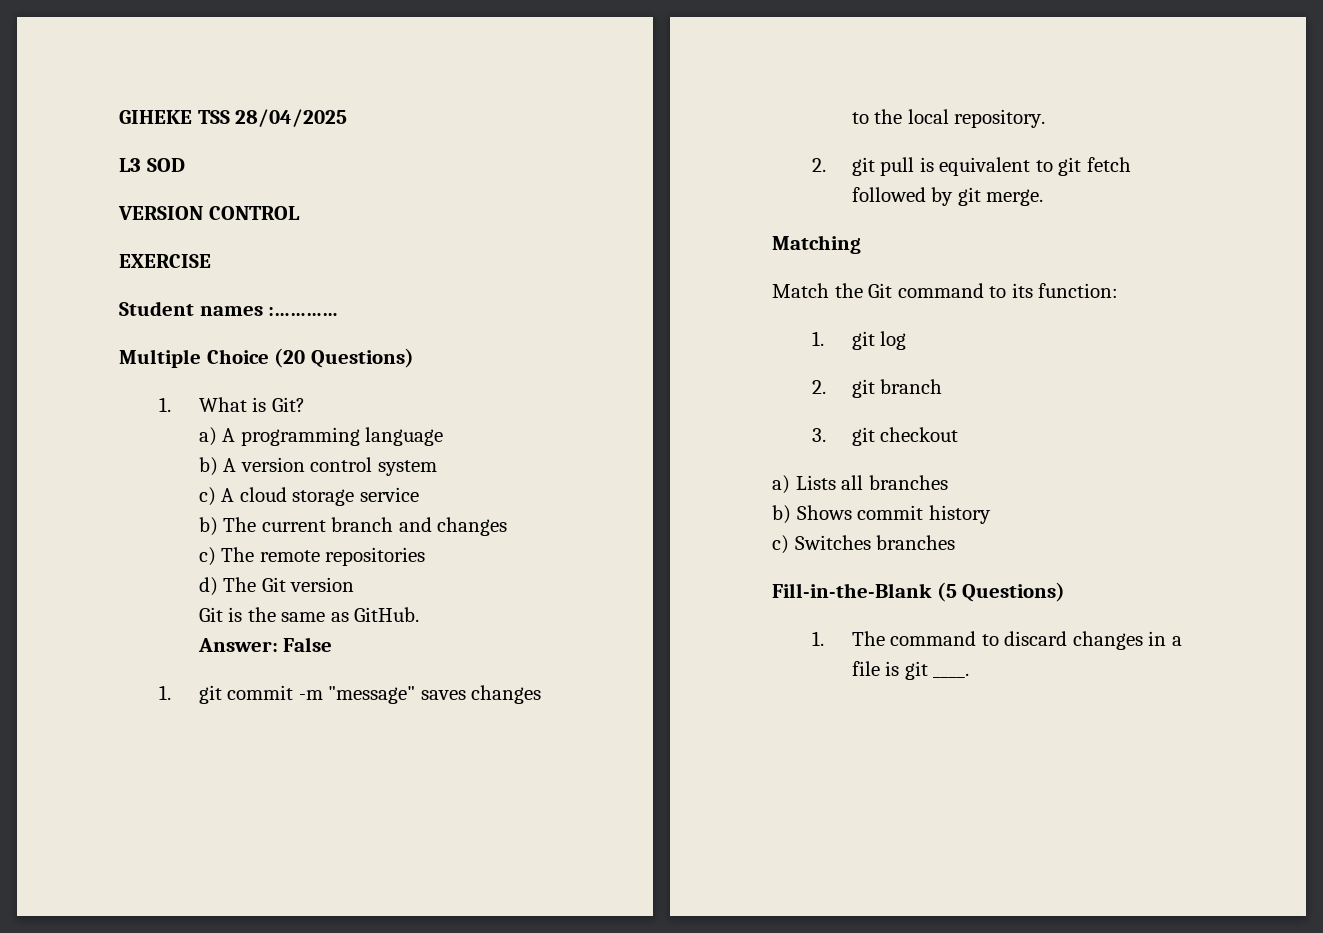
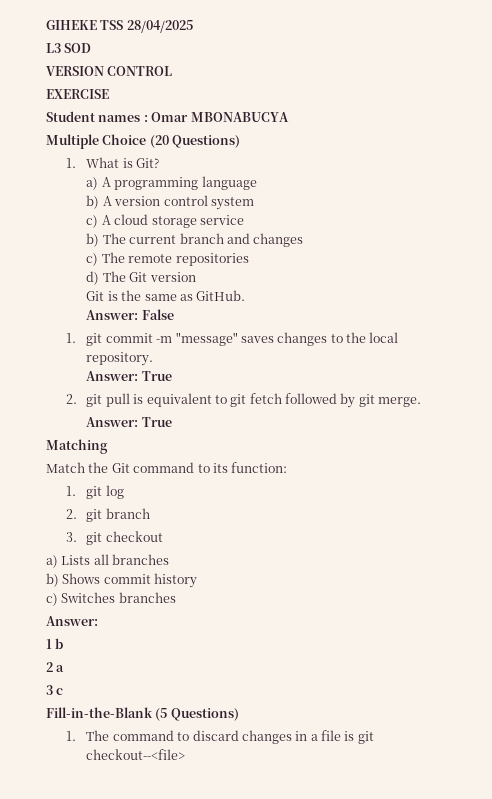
[268,307,339,316] :………… -> [143,112,289,122] : Omar MBONABUCYA
(1046, 118) none -> [86,371,172,381] // Answer: True
(1044, 197) none -> [86,417,172,427] // Answer: True
(956, 542) none -> [46,616,98,626] [46,638,64,649] [46,662,65,672] [46,685,64,695] // Answer: // 1 b // 2 a // 3 c
[933,673,970,678] ____. -> [86,749,186,760] checkout--<file>

